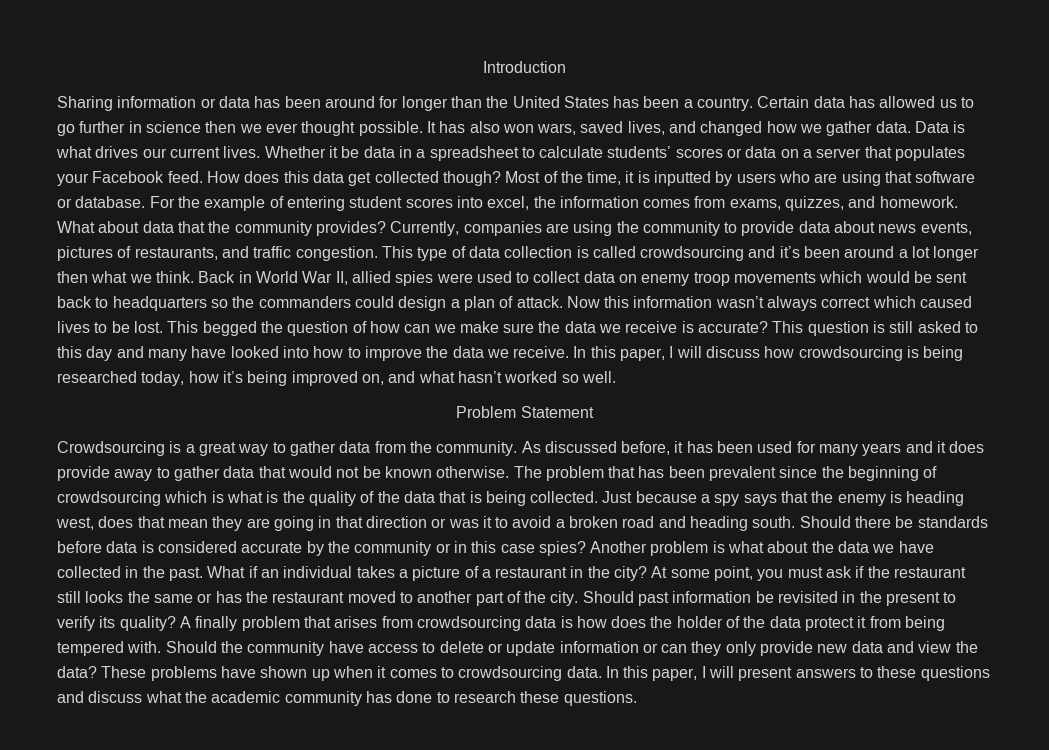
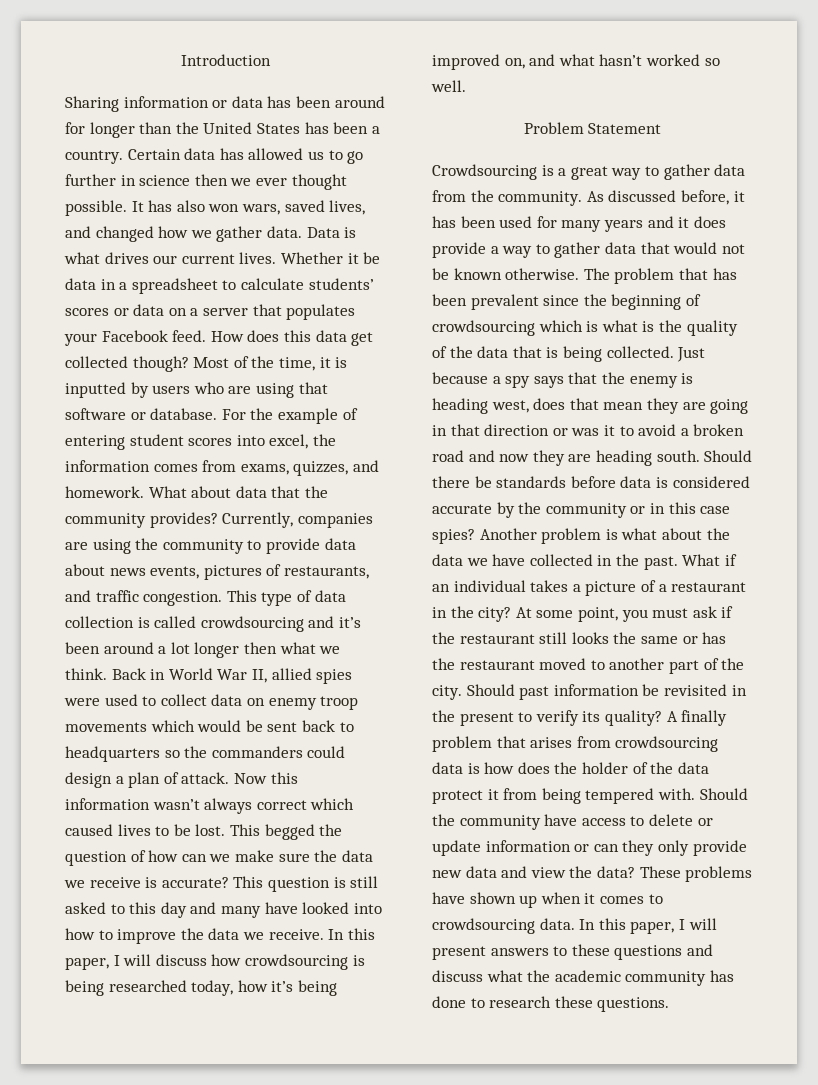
[114,469,153,481] away -> [490,246,533,258] a way
(686, 522) none -> [499,450,592,466] now they are

